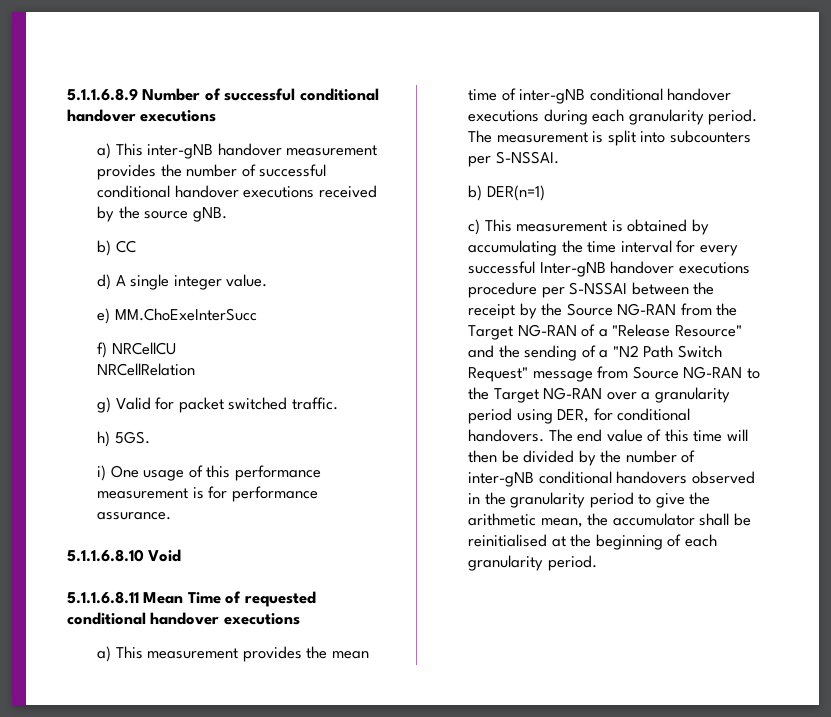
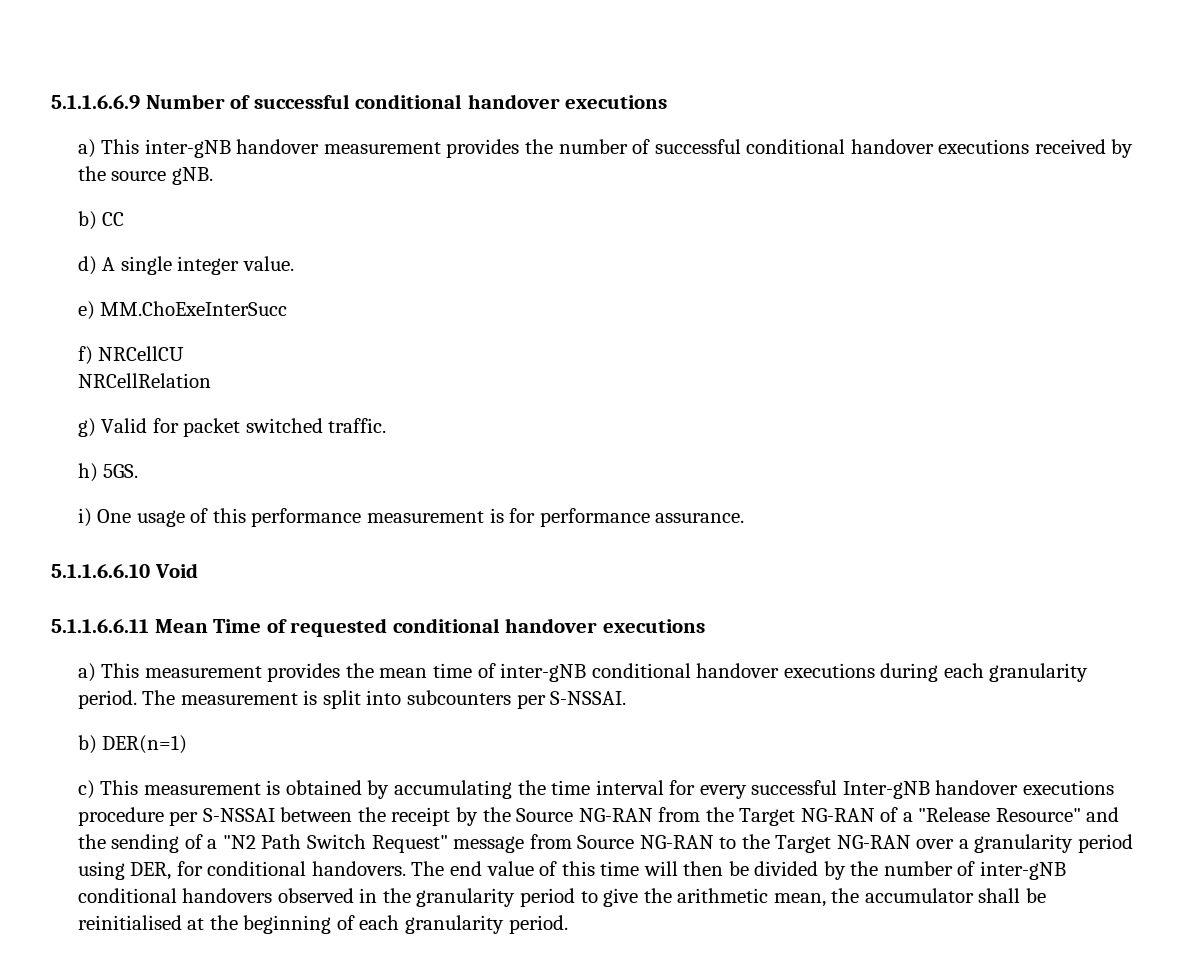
[67,88,138,101] 5.1.1.6.8.9 -> [51,95,140,110] 5.1.1.6.6.9
[67,549,144,562] 5.1.1.6.8.10 -> [51,564,150,578] 5.1.1.6.6.10
[67,591,139,604] 5.1.1.6.8.11 -> [51,619,149,633] 5.1.1.6.6.11

